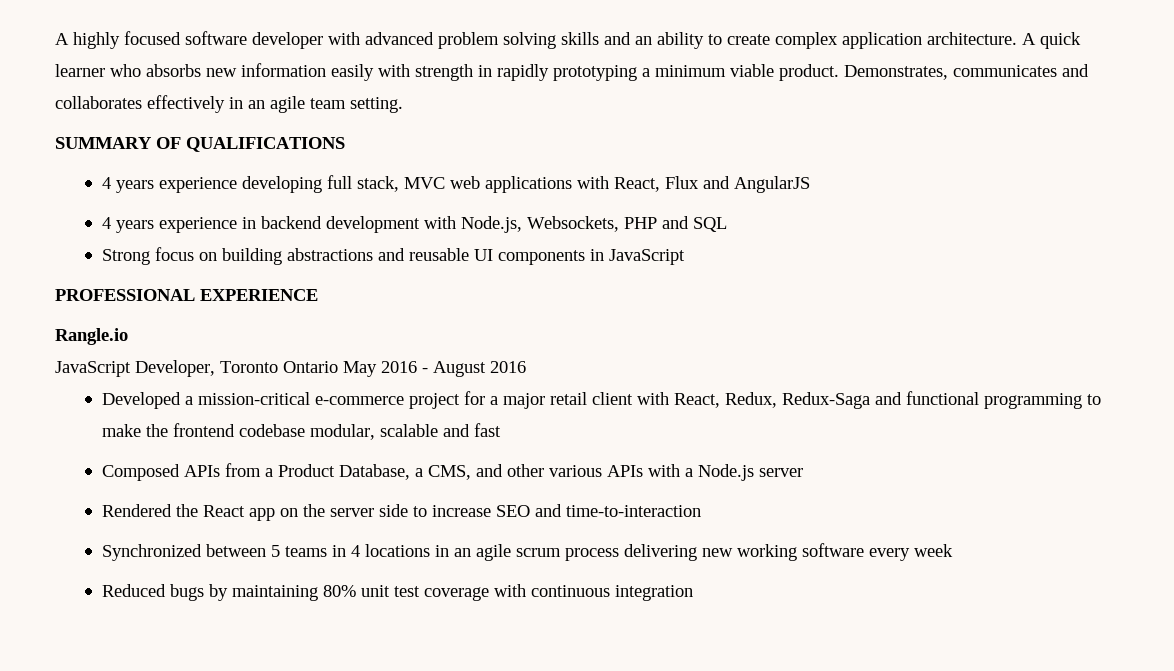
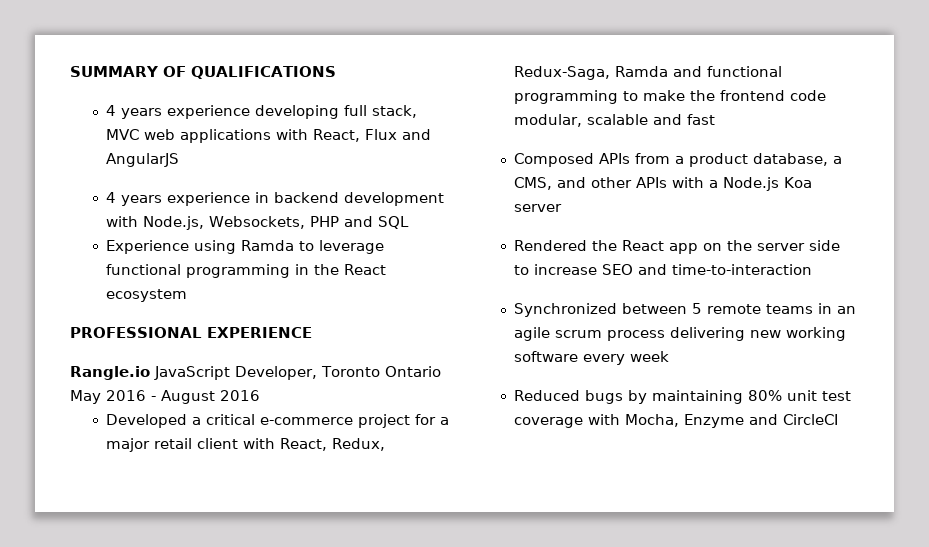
[55,31,1081,49] [55,63,1089,81] [55,95,403,113] A highly focused software developer with advanced problem solving skills and an ability to create complex application architecture. A quick learner who absorbs new information easily with strength in rapidly prototyping a minimum viable product. Demonstrates, communicates and collaborates effectively in an agile team setting. // -> (70, 71) none
[101,247,685,265] Strong focus on building abstractions and reusable UI components in JavaScript -> [106,240,385,254] [106,264,387,278] [106,289,188,302] Experience using Ramda to leverage functional programming in the React ecosystem
(128, 336) // -> (150, 373) none
[197,392,310,405] mission-critical -> [206,414,256,425] critical
[781,392,870,409] Redux-Saga -> [514,66,669,80] Redux-Saga, Ramda
[238,424,305,437] codebase -> [790,90,827,101] code
[277,464,410,480] Product Database, -> [689,153,829,167] product database,
[548,465,602,477] various -> (633, 182) none
(754, 472) none -> [784,177,813,188] Koa
(280, 551) none -> [707,304,762,314] remote
[350,544,449,557] 4 locations in -> (833, 308) none
[530,585,693,601] continuous integration -> [625,414,839,428] Mocha, Enzyme and CircleCI

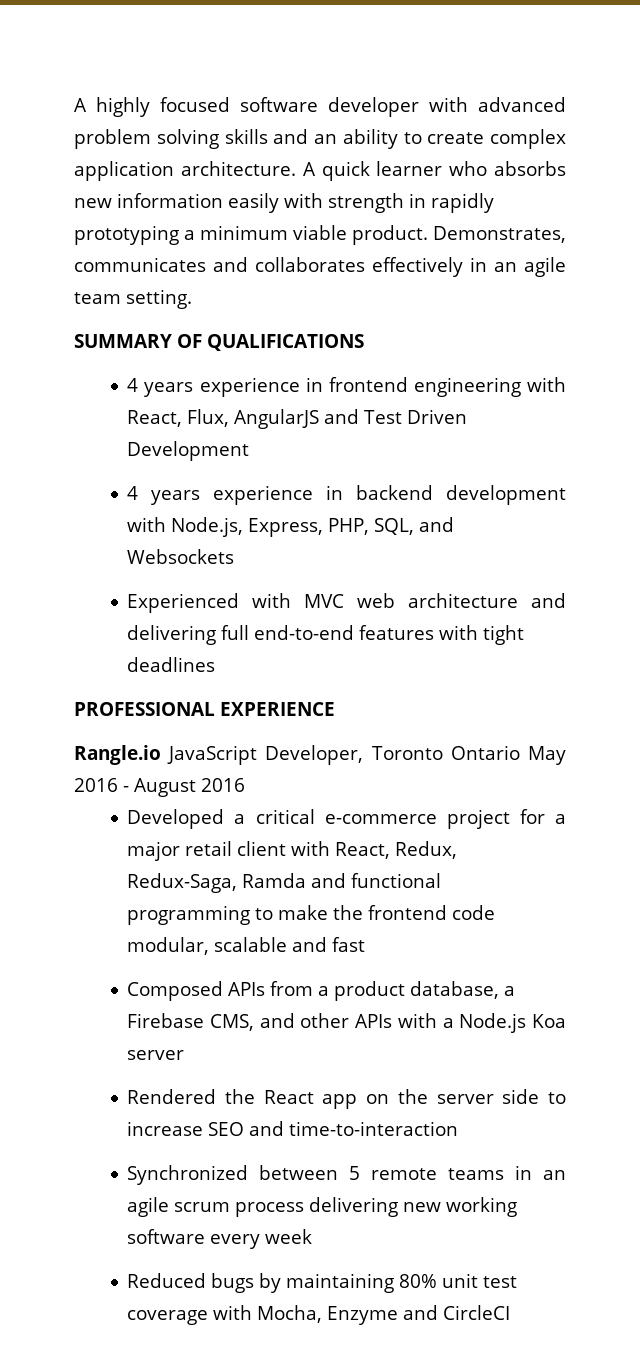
(70, 71) none -> [74,97,566,117] [74,129,566,149] [74,161,566,181] [74,193,494,213] [74,225,566,245] [74,257,566,277] [74,289,192,309] A highly focused software developer with advanced problem solving skills and an ability to create complex application architecture. A quick learner who absorbs new information easily with strength in rapidly prototyping a minimum viable product. Demonstrates, communicates and collaborates effectively in an agile team setting. //
[255,105,418,119] [106,129,432,143] [106,153,180,167] developing full stack, MVC web applications with React, Flux and AngularJS -> [305,377,566,397] [127,409,468,429] [127,441,250,461] in frontend engineering with React, Flux, AngularJS and Test Driven Development
[209,216,410,229] [106,240,385,254] [106,264,387,278] [106,289,188,302] Websockets, PHP and SQL // Experience using Ramda to leverage functional programming in the React ecosystem -> [248,517,455,537] [127,549,235,564] [127,593,566,613] [127,625,525,645] [127,657,216,672] Express, PHP, SQL, and Websockets // Experienced with MVC web architecture and delivering full end-to-end features with tight deadlines
(843, 160) none -> [127,1013,205,1028] Firebase

